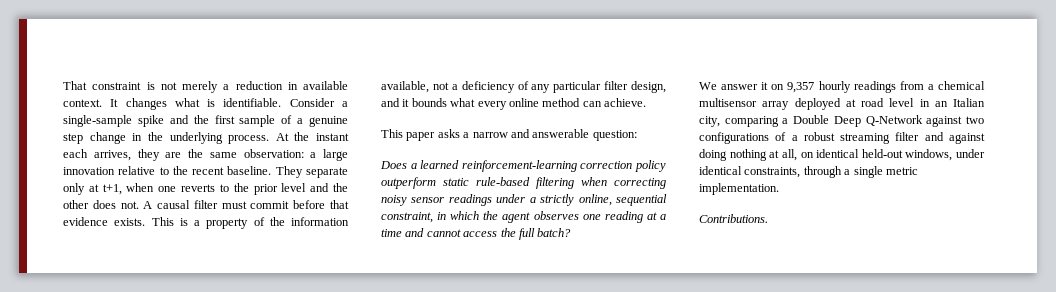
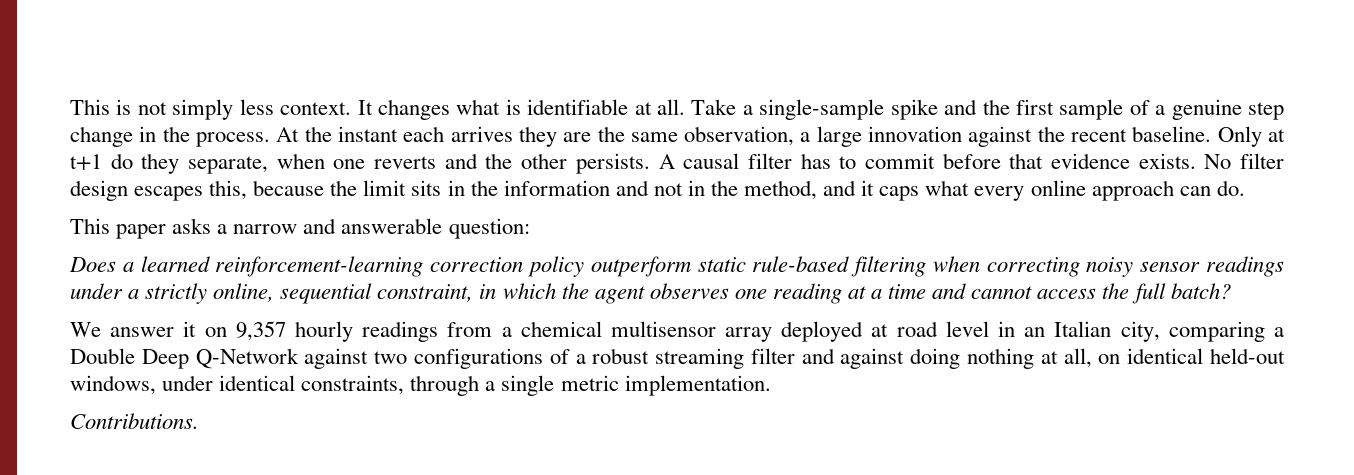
[63,81,348,93] That constraint is not merely a reduction in available -> [70,99,274,120] This is not simply less
[223,98,335,107] identifiable. Consider -> [527,99,737,115] identifiable at all. Take
[169,132,223,144] underlying -> (190, 134) none
[93,150,131,161] arrives, -> [450,126,513,142] arrives
[243,149,304,158] observation: -> [684,126,795,146] observation,
[118,166,169,175] relative to -> [968,126,1033,147] against
[275,166,348,178] [63,183,307,195] They separate only at t+1, when one reverts to the prior level -> [1217,126,1286,147] [70,153,437,174] Only at t+1 do they separate, when one reverts
[92,200,139,209] does not. -> [575,153,650,174] persists.
[221,201,247,209] must -> [800,153,857,169] has to
[151,217,349,229] [381,81,666,93] This is a property of the information available, not a deficiency of any particular filter design, -> [1204,153,1284,169] [70,180,818,201] No filter design escapes this, because the limit sits in the information and not in the method,
[411,98,447,107] bounds -> [879,186,920,201] caps
[542,98,646,107] method can achieve. -> [1091,180,1245,201] approach can do.

